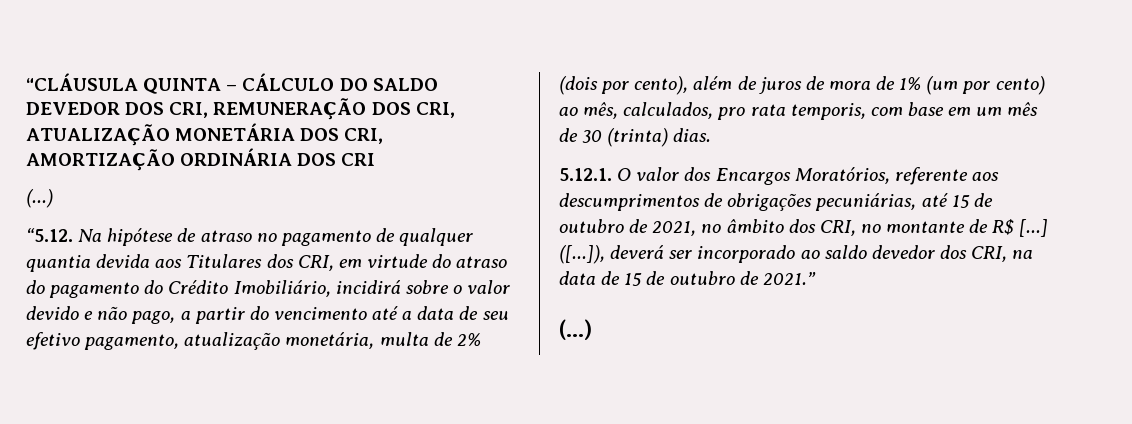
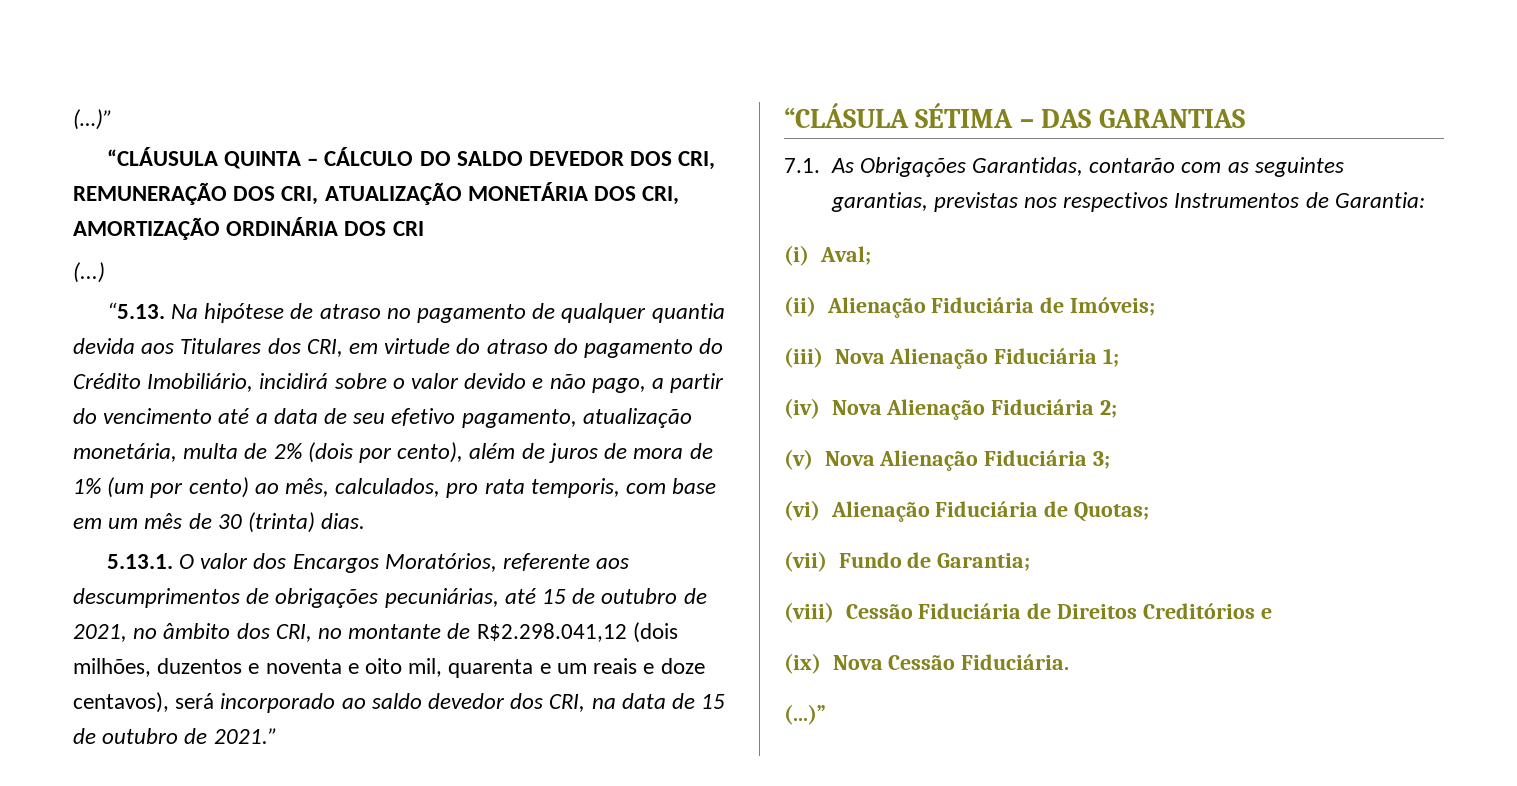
(26, 82) none -> [73,109,113,130] (…)” //
[26,228,73,242] “5.12. -> [106,302,165,319] “5.13.
[559,168,612,181] 5.12.1. -> [106,554,173,569] 5.13.1.
[992,219,1049,237] [559,245,693,264] R$ [...] ([...]), deverá ser -> [476,622,678,643] [73,658,705,678] [73,692,215,713] R$2.298.041,12 (dois milhões, duzentos e noventa e oito mil, quarenta e um reais e doze centavos), será
[559,319,592,340] (...) -> [784,103,1245,128] [784,157,1344,177] [830,192,1425,212] [784,245,871,266] [784,296,1156,318] [784,347,1120,369] [784,398,1118,420] [784,449,1111,471] [784,500,1150,522] [784,551,1031,572] [784,602,1273,623] [784,653,1070,674] [784,704,826,725] “CLÁSULA SÉTIMA – DAS GARANTIAS // 7.1. As Obrigações Garantidas, contarão com as seguintes garantias, previstas nos respectivos Instrumentos de Garantia: // (i) Aval; // (ii) Alienação Fiduciária de Imóveis; // (iii) Nova Alienação Fiduciária 1; // (iv) Nova Alienação Fiduciária 2; // (v) Nova Alienação Fiduciária 3; // (vi) Alienação Fiduciária de Quotas; // (vii) Fundo de Garantia; // (viii) Cessão Fiduciária de Direitos Creditórios e // (ix) Nova Cessão Fiduciária. // (...)”

